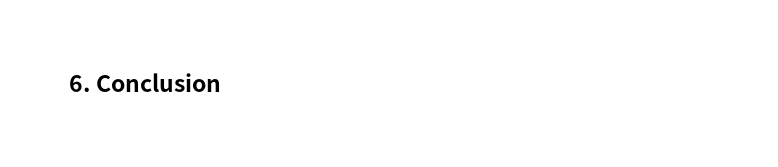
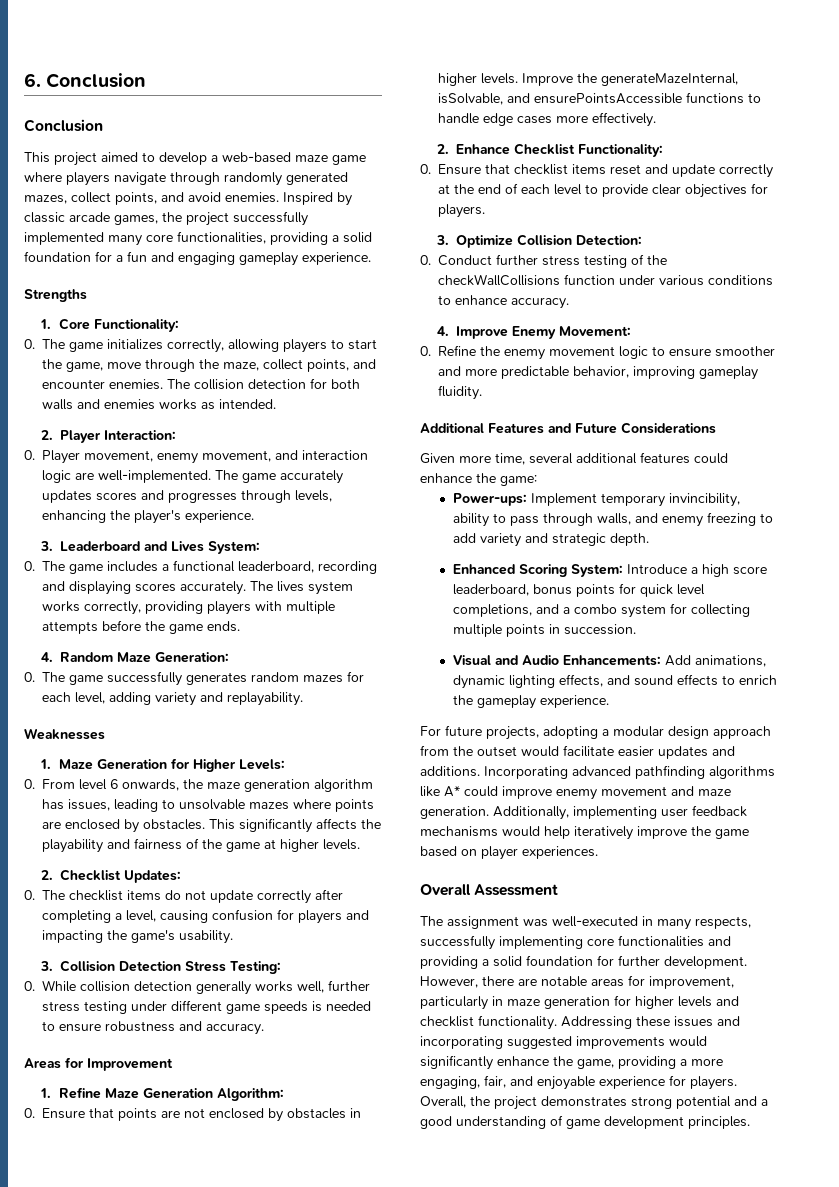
(222, 82) none -> [24,119,103,132] [24,152,366,166] [24,172,348,186] [24,192,352,206] [24,211,308,226] [24,231,372,246] [24,251,371,266] [24,289,87,302] [40,318,179,332] [24,339,377,353] [42,359,376,372] [42,378,360,390] [42,399,276,410] [41,430,177,443] [24,450,368,464] [42,470,343,484] [42,490,332,503] [42,510,254,524] [40,541,261,554] [24,560,377,574] [42,581,353,595] [42,601,335,615] [42,620,240,634] [41,652,230,663] [24,671,364,686] [42,692,303,706] [24,728,105,740] [40,758,285,772] [24,779,373,792] [42,799,374,812] [42,818,381,833] [42,838,360,853] [41,869,182,883] [24,889,343,904] [42,909,369,924] [42,930,233,944] [40,960,282,974] [24,980,370,995] [42,1000,371,1014] [42,1021,264,1035] [24,1057,173,1071] [40,1087,284,1101] [24,1108,361,1122] [438,73,738,86] [438,92,761,105] [438,112,656,127] [437,143,664,157] [420,164,773,178] [438,183,768,198] [438,204,485,218] [436,234,643,248] [420,254,667,268] [438,274,773,286] [438,295,569,309] [437,326,632,339] [420,345,775,360] [438,366,758,380] [438,385,482,400] [420,422,716,434] [420,452,728,465] [420,473,537,486] [452,493,740,507] [452,512,773,527] [452,533,649,547] [452,564,767,577] [452,583,705,597] [452,603,750,618] [452,624,636,637] [452,655,766,667] [452,674,777,689] [452,695,609,709] [420,725,771,740] [420,745,735,759] [420,765,775,779] [420,786,731,800] [420,805,747,820] [420,826,749,840] [420,846,598,860] [420,884,559,896] [420,916,751,930] [420,935,731,950] [420,955,747,969] [420,975,734,989] [420,995,739,1010] [420,1015,740,1030] [420,1036,707,1049] [420,1055,723,1070] [420,1075,737,1090] [420,1096,768,1110] [420,1115,750,1129] // Conclusion // This project aimed to develop a web-based maze game where players navigate through randomly generated mazes, collect points, and avoid enemies. Inspired by classic arcade games, the project successfully implemented many core functionalities, providing a solid foundation for a fun and engaging gameplay experience. // Strengths // 1. Core Functionality: // 0. The game initializes correctly, allowing players to start the game, move through the maze, collect points, and encounter enemies. The collision detection for both walls and enemies works as intended. // 2. Player Interaction: // 0. Player movement, enemy movement, and interaction logic are well-implemented. The game accurately updates scores and progresses through levels, enhancing the player's experience. // 3. Leaderboard and Lives System: // 0. The game includes a functional leaderboard, recording and displaying scores accurately. The lives system works correctly, providing players with multiple attempts before the game ends. // 4. Random Maze Generation: // 0. The game successfully generates random mazes for each level, adding variety and replayability. // Weaknesses // 1. Maze Generation for Higher Levels: // 0. From level 6 onwards, the maze generation algorithm has issues, leading to unsolvable mazes where points are enclosed by obstacles. This significantly affects the playability and fairness of the game at higher levels. // 2. Checklist Updates: // 0. The checklist items do not update correctly after completing a level, causing confusion for players and impacting the game's usability. // 3. Collision Detection Stress Testing: // 0. While collision detection generally works well, further stress testing under different game speeds is needed to ensure robustness and accuracy. // Areas for Improvement // 1. Refine Maze Generation Algorithm: // 0. Ensure that points are not enclosed by obstacles in higher levels. Improve the generateMazeInternal, isSolvable, and ensurePointsAccessible functions to handle edge cases more effectively. // 2. Enhance Checklist Functionality: // 0. Ensure that checklist items reset and update correctly at the end of each level to provide clear objectives for players. // 3. Optimize Collision Detection: // 0. Conduct further stress testing of the checkWallCollisions function under various conditions to enhance accuracy. // 4. Improve Enemy Movement: // 0. Refine the enemy movement logic to ensure smoother and more predictable behavior, improving gameplay fluidity. // Additional Features and Future Considerations // Given more time, several additional features could enhance the game: // Power-ups: Implement temporary invincibility, ability to pass through walls, and enemy freezing to add variety and strategic depth. // Enhanced Scoring System: Introduce a high score leaderboard, bonus points for quick level completions, and a combo system for collecting multiple points in succession. // Visual and Audio Enhancements: Add animations, dynamic lighting effects, and sound effects to enrich the gameplay experience. // For future projects, adopting a modular design approach from the outset would facilitate easier updates and additions. Incorporating advanced pathfinding algorithms like A* could improve enemy movement and maze generation. Additionally, implementing user feedback mechanisms would help iteratively improve the game based on player experiences. // Overall Assessment // The assignment was well-executed in many respects, successfully implementing core functionalities and providing a solid foundation for further development. However, there are notable areas for improvement, particularly in maze generation for higher levels and checklist functionality. Addressing these issues and incorporating suggested improvements would significantly enhance the game, providing a more engaging, fair, and enjoyable experience for players. Overall, the project demonstrates strong potential and a good understanding of game development principles.

